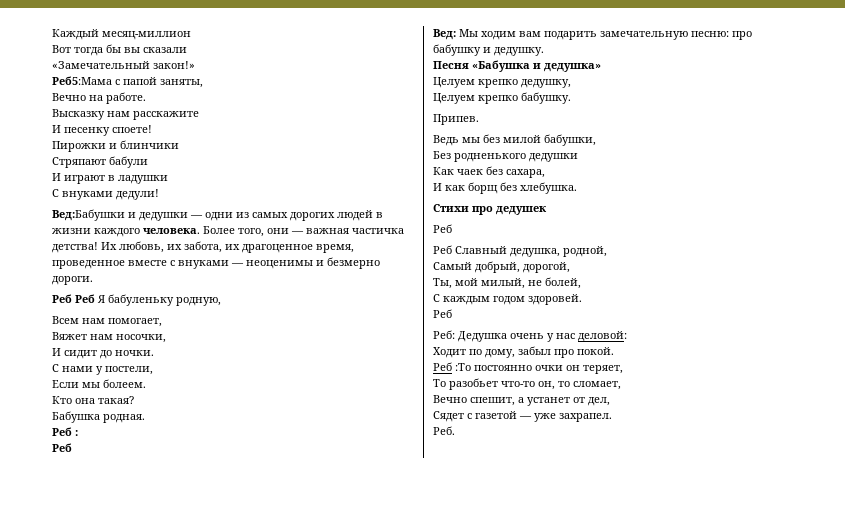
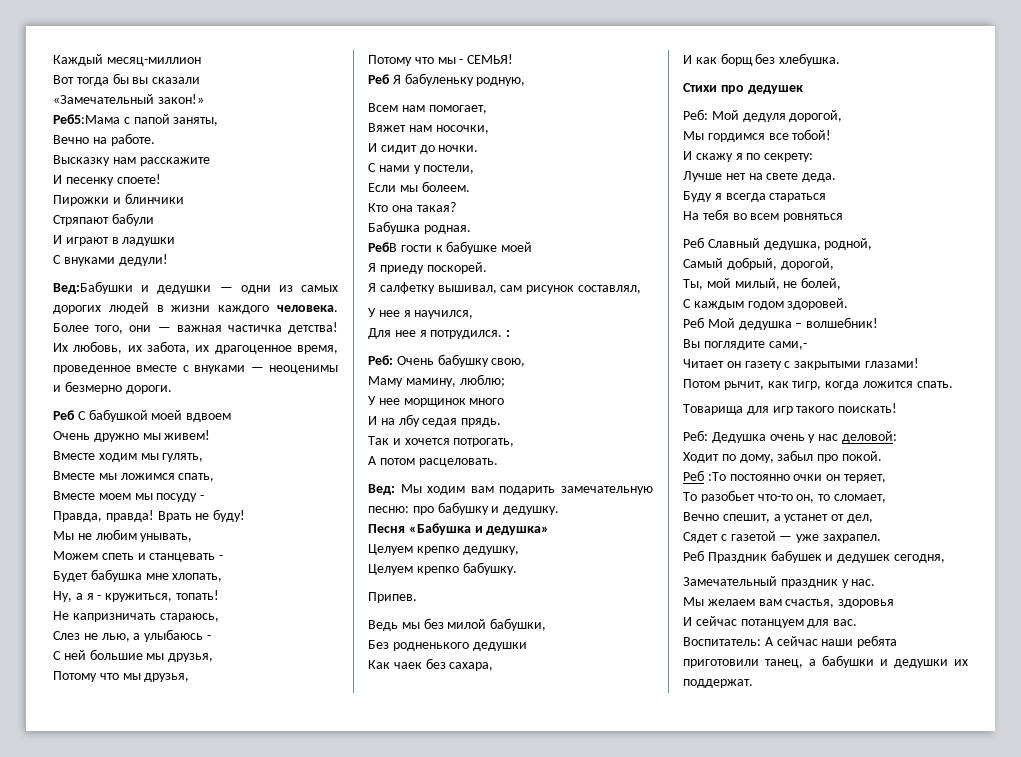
(72, 298) none -> [77,409,232,422] [53,430,211,442] [53,451,204,462] [53,471,215,482] [53,491,205,502] [53,509,246,522] [53,529,193,542] [53,551,224,562] [53,569,223,582] [53,590,219,602] [53,611,219,622] [53,629,211,642] [53,649,214,662] [53,671,190,682] [368,54,514,66] С бабушкой моей вдвоем // Очень дружно мы живем! // Вместе ходим мы гулять, // Вместе мы ложимся спать, // Вместе моем мы посуду - // Правда, правда! Врать не буду! // Мы не любим унывать, // Можем спеть и станцевать - // Будет бабушка мне хлопать, // Ну, а я - кружиться, топать! // Не капризничать стараюсь, // Слез не лью, а улыбаюсь - // С ней большие мы друзья, // Потому что мы друзья, // Потому что мы - СЕМЬЯ! //
[52,427,78,436] [52,443,72,452] Реб : // Реб -> [368,241,533,254] [368,262,487,274] [368,282,641,294] [368,308,474,319] [368,328,511,339] [368,354,526,367] [368,374,505,387] [368,396,505,407] [368,414,502,427] [368,436,515,447] [368,456,498,467] РебВ гости к бабушке моей // Я приеду поскорей. // Я салфетку вышивал, сам рисунок составлял, // У нее я научился, // Для нее я потрудился. : // Реб: Очень бабушку свою, // Маму мамину, люблю; // У нее морщинок много // И на лбу седая прядь. // Так и хочется потрогать, // А потом расцеловать.
[433,224,452,233] Реб -> [683,109,843,122] [683,129,832,142] [683,151,814,162] [683,171,837,182] [683,191,827,202] [683,209,844,222] Реб: Мой дедуля дорогой, // Мы гордимся все тобой! // И скажу я по секрету: // Лучше нет на свете деда. // Буду я всегда стараться // На тебя во всем ровняться
(452, 313) none -> [707,317,879,330] [683,339,807,350] [683,358,919,370] [683,379,953,390] [683,403,898,415] Мой дедушка – волшебник! // Вы поглядите сами,- // Читает он газету с закрытыми глазами! // Потом рычит, как тигр, когда ложится спать. // Товарища для игр такого поискать!
[433,426,455,435] Реб. -> [683,550,945,563] [683,576,876,588] [683,597,895,608] [683,616,858,628] [683,635,898,648] [683,655,968,668] [683,679,753,688] Реб Праздник бабушек и дедушек сегодня, // Замечательный праздник у нас. // Мы желаем вам счастья, здоровья // И сейчас потанцуем для вас. // Воспитатель: А сейчас наши ребята приготовили танец, а бабушки и дедушки их поддержат.

